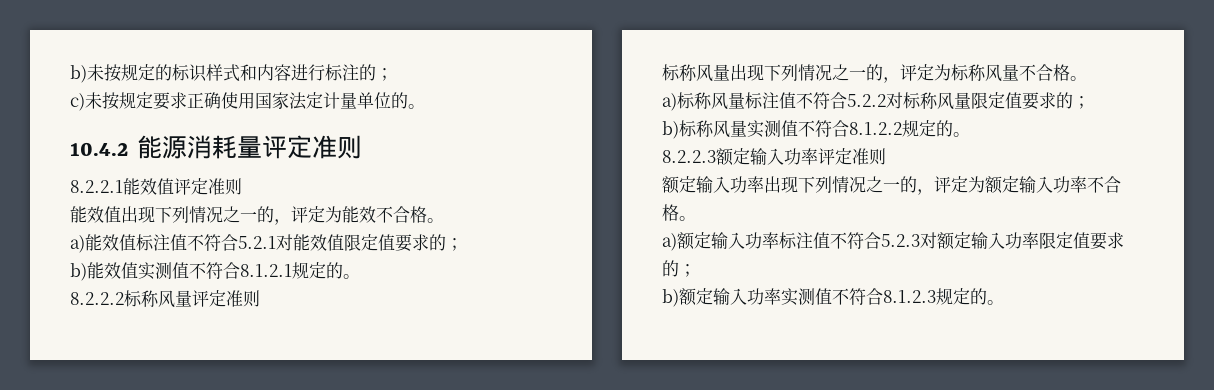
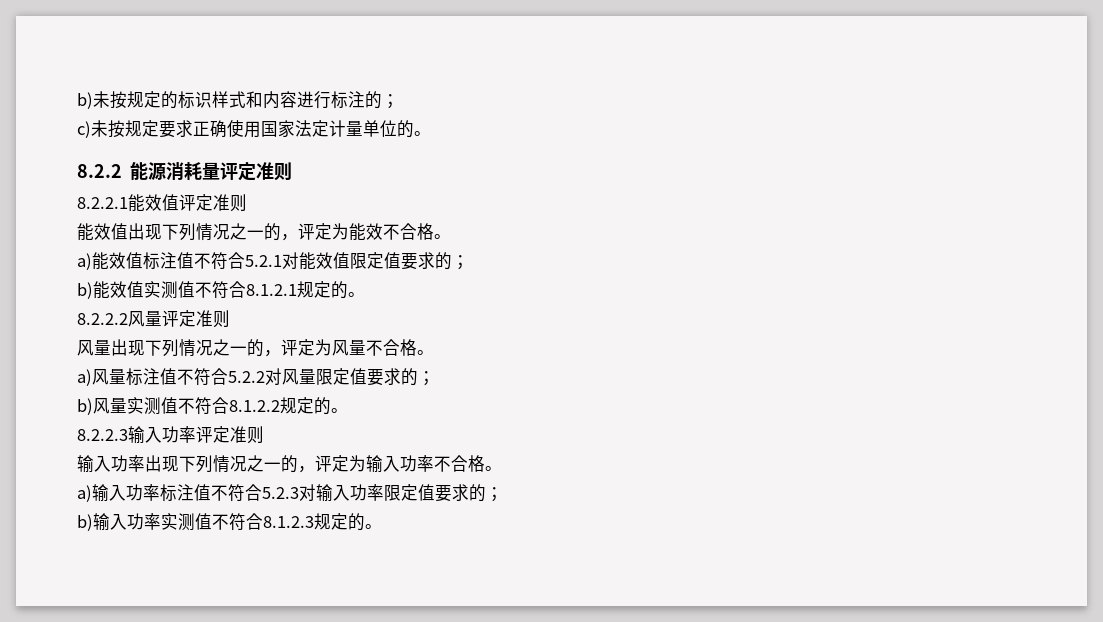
[70,142,128,156] 10.4.2 -> [77,164,122,178] 8.2.2
[124,290,159,307] 标称 -> (128, 319) none
[662,64,697,81] 标称 -> (230, 319) none
[951,64,986,81] 标称 -> (332, 347) none
[677,92,712,109] 标称 -> (92, 377) none
[903,92,938,109] 标称 -> (282, 376) none
[679,120,714,137] 标称 -> (93, 406) none
[716,148,750,166] 额定 -> (128, 435) none
[662,176,696,194] 额定 -> (264, 435) none
[985,176,1019,194] 额定 -> (366, 463) none
[677,232,711,250] 额定 -> (92, 493) none
[937,232,971,250] 额定 -> (316, 492) none
[679,288,713,306] 额定 -> (93, 522) none

